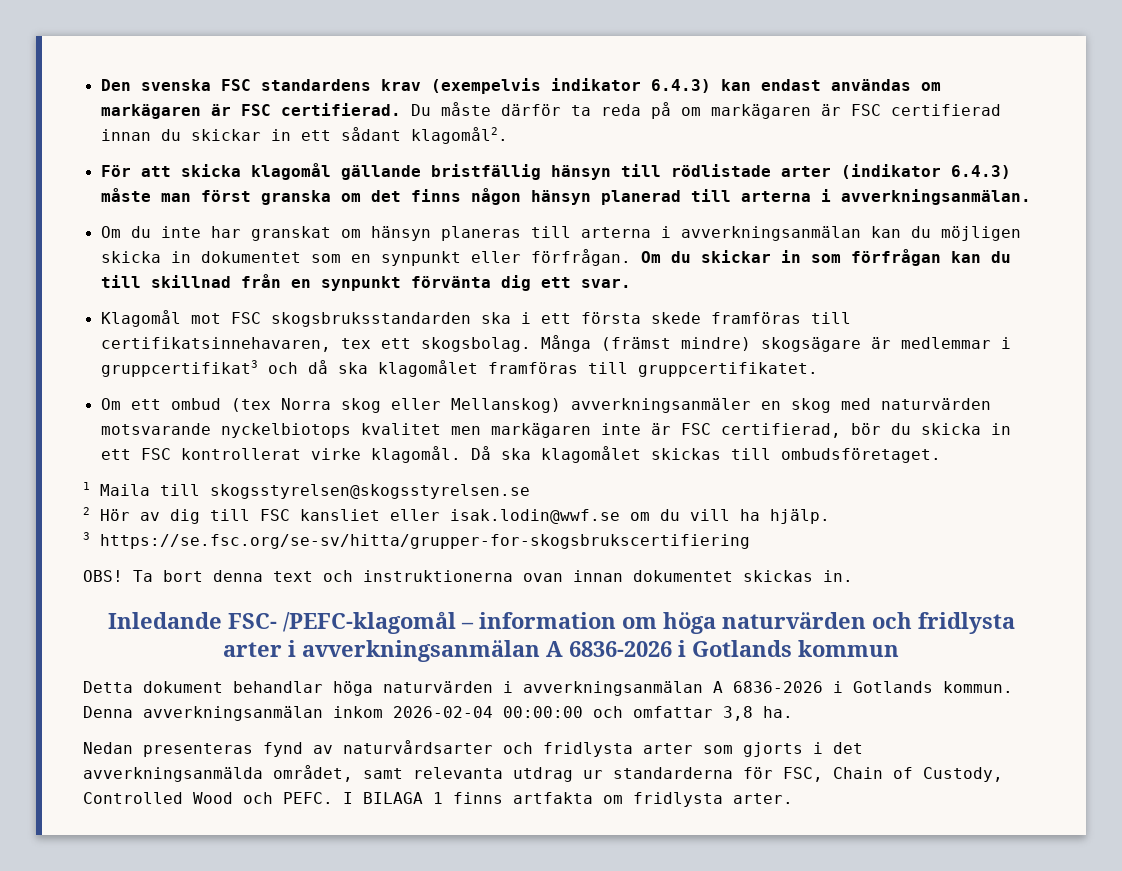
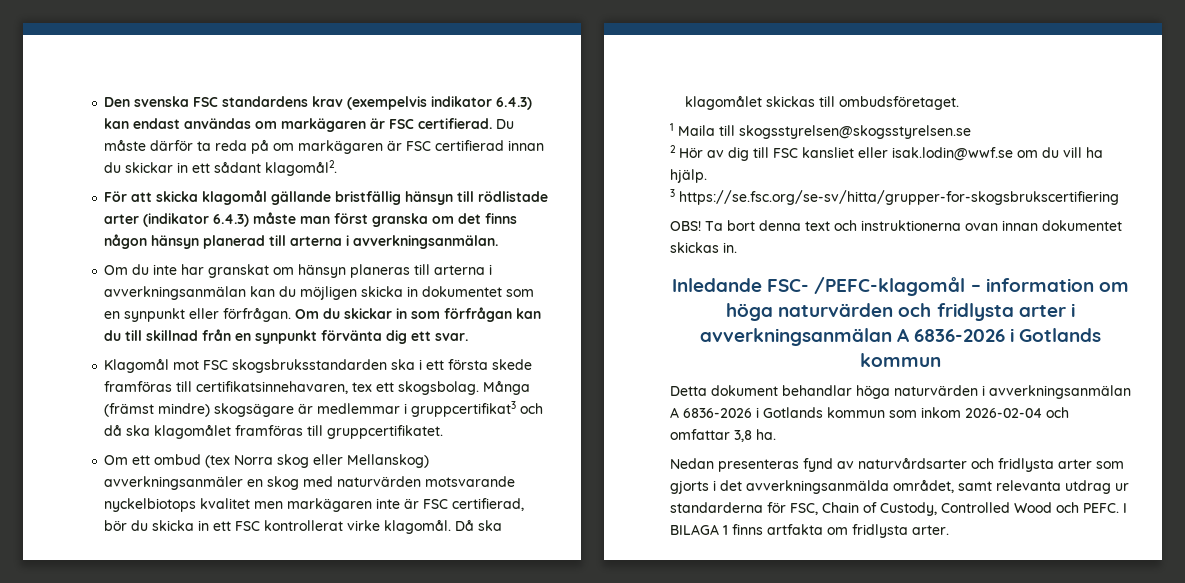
[943,681,1013,693] [83,706,323,721] kommun. Denna avverkningsanmälan -> [827,407,917,418] kommun som
[503,706,583,718] 00:00:00 -> (1042, 413) none

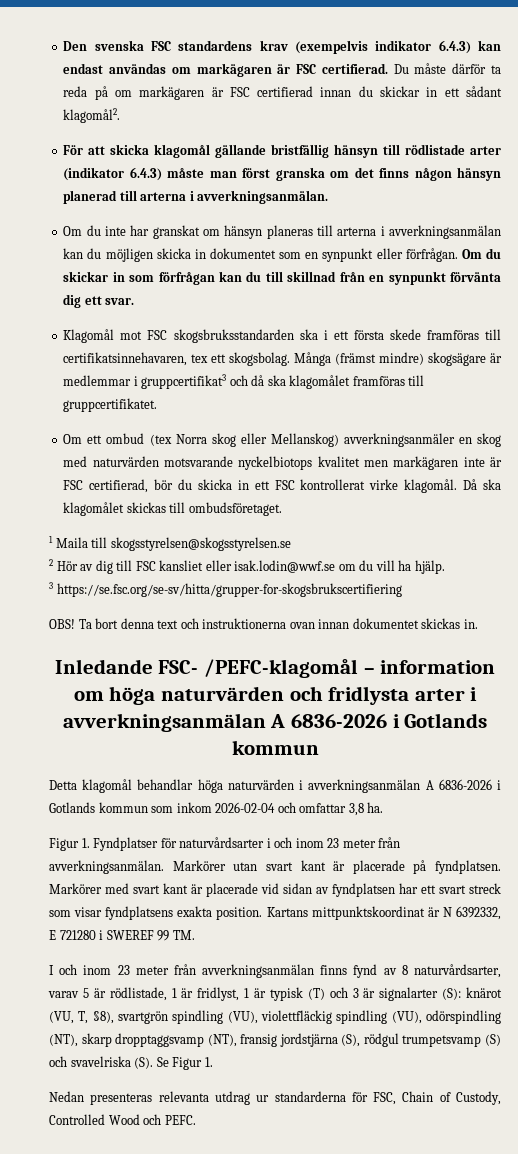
[711,385,778,396] dokument -> [82,779,133,793] klagomål
[670,457,1124,472] [670,479,992,494] Nedan presenteras fynd av naturvårdsarter och fridlysta arter som gjorts i det avverkningsanmälda området, samt -> [49,837,401,851] [49,860,501,874] [49,883,501,897] [49,906,501,920] [49,930,195,941] [49,964,502,978] [48,987,502,1001] [49,1010,501,1024] [49,1033,501,1047] [49,1056,213,1070] [49,1091,153,1105] Figur 1. Fyndplatser för naturvårdsarter i och inom 23 meter från avverkningsanmälan. Markörer utan svart kant är placerade på fyndplatsen. Markörer med svart kant är placerade vid sidan av fyndplatsen har ett svart streck som visar fyndplatsens exakta position. Kartans mittpunktskoordinat är N 6392332, E 721280 i SWEREF 99 TM. // I och inom 23 meter från avverkningsanmälan finns fynd av 8 naturvårdsarter, varav 5 är rödlistade, 1 är fridlyst, 1 är typisk (T) och 3 är signalarter (S): knärot (VU, T, §8), svartgrön spindling (VU), violettfläckig spindling (VU), odörspindling (NT), skarp dropptaggsvamp (NT), fransig jordstjärna (S), rödgul trumpetsvamp (S) och svavelriska (S). Se Figur 1. // Nedan presenteras
[1123,503,1127,513] [670,524,949,538] I BILAGA 1 finns artfakta om fridlysta arter. -> (196, 1120) none

